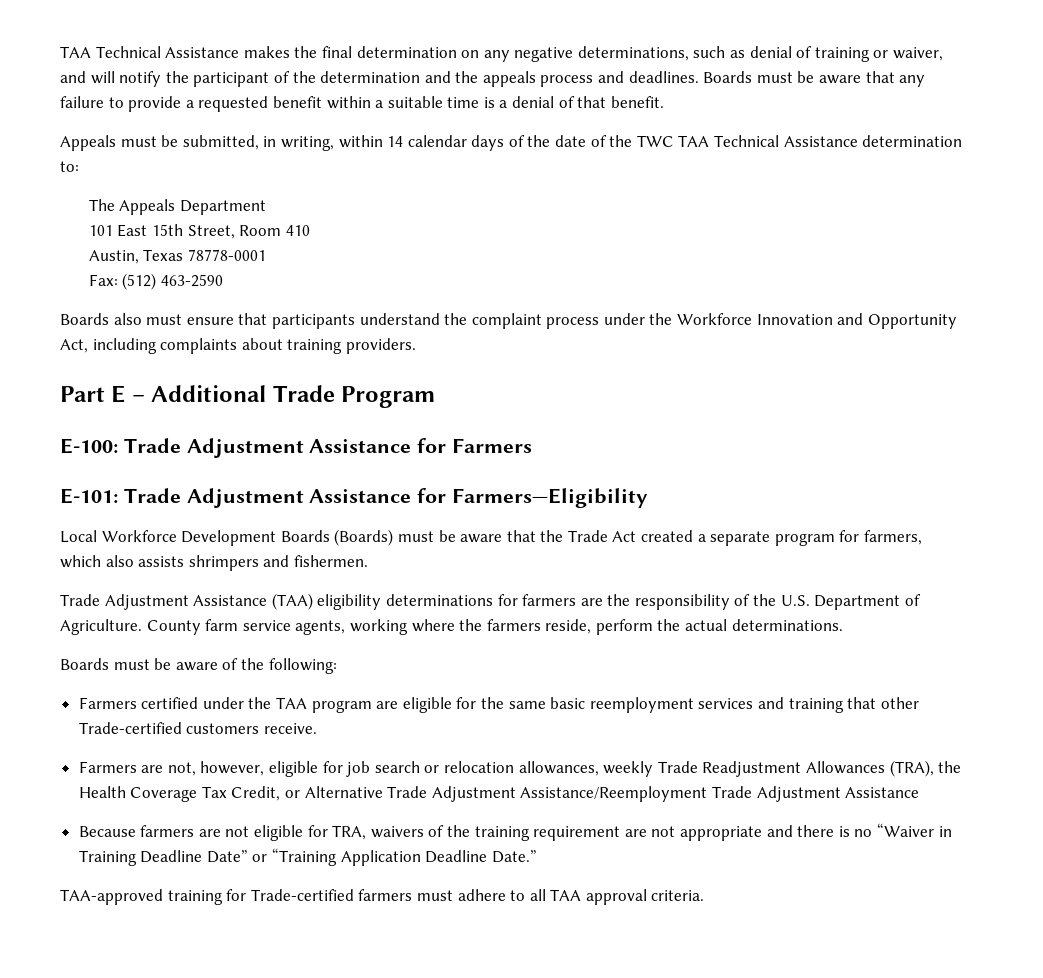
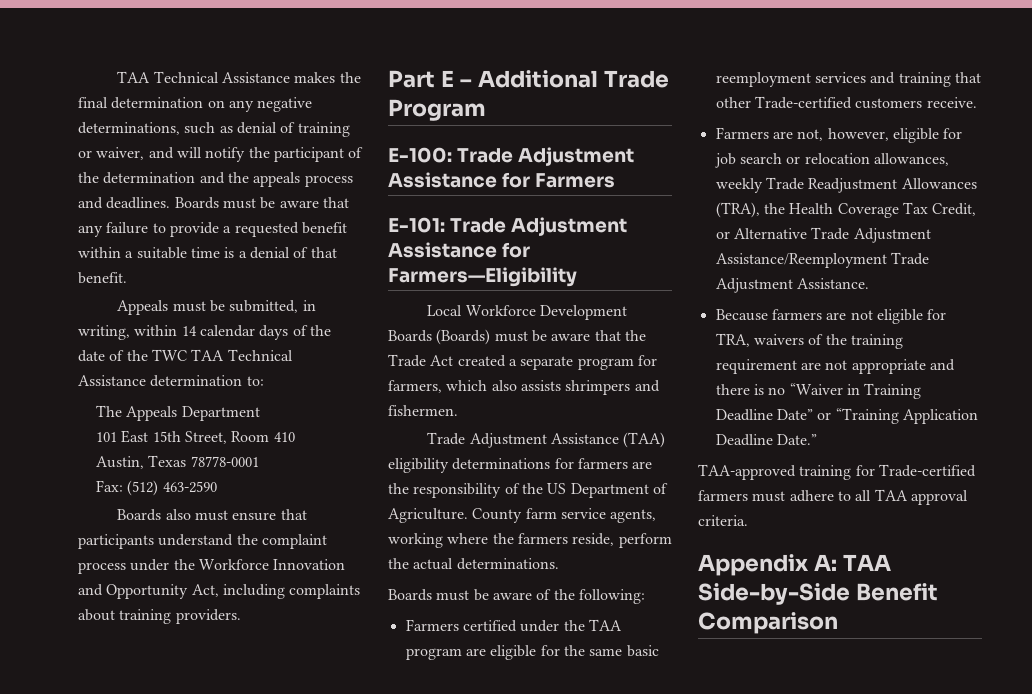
[780,595,810,606] U.S. -> [547,483,567,494] US
[845,787,920,798] Assistance -> [796,278,869,289] Assistance.
(705, 895) none -> [698,554,891,576] [698,583,938,605] [698,612,838,634] // Appendix A: TAA Side-by-Side Benefit Comparison

